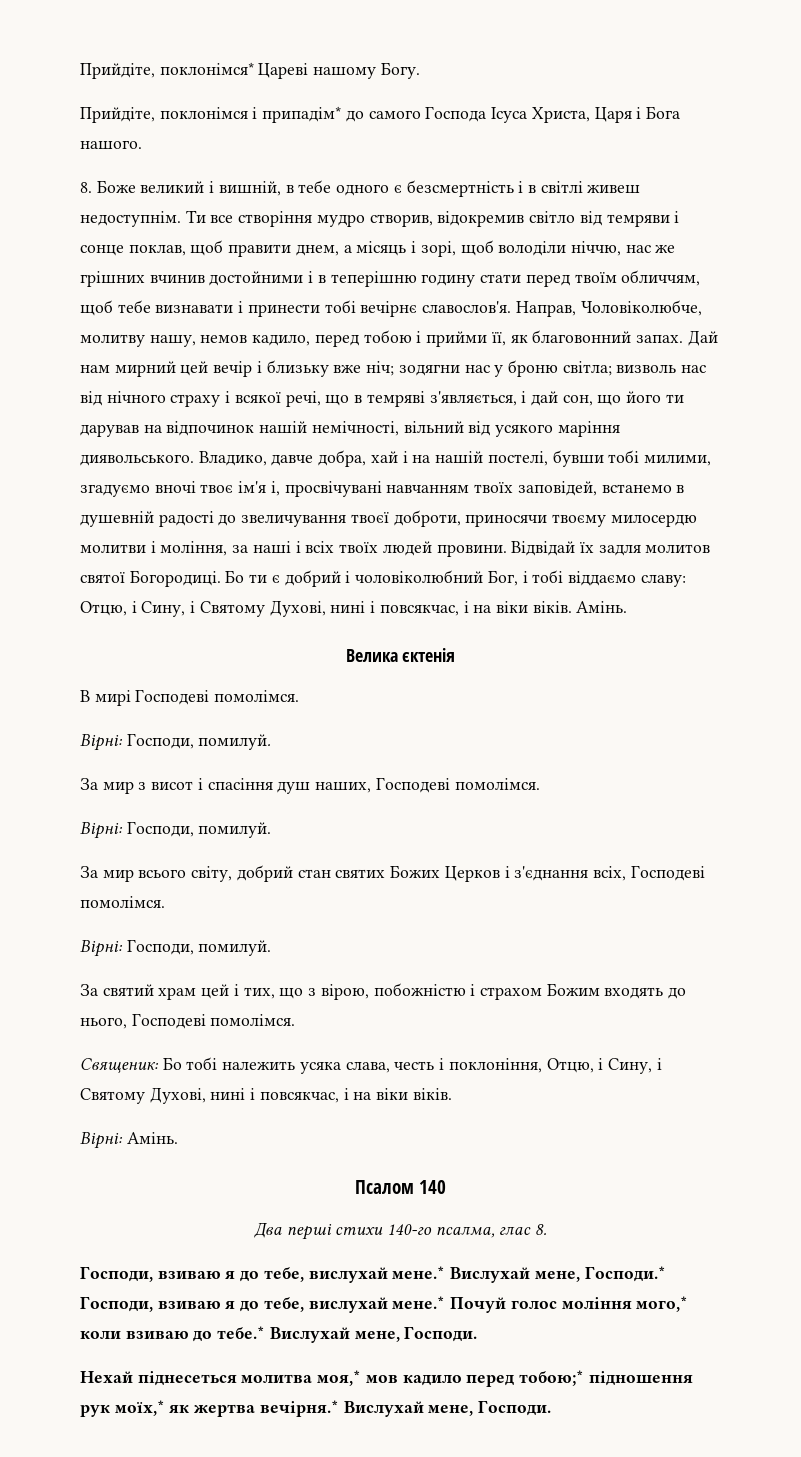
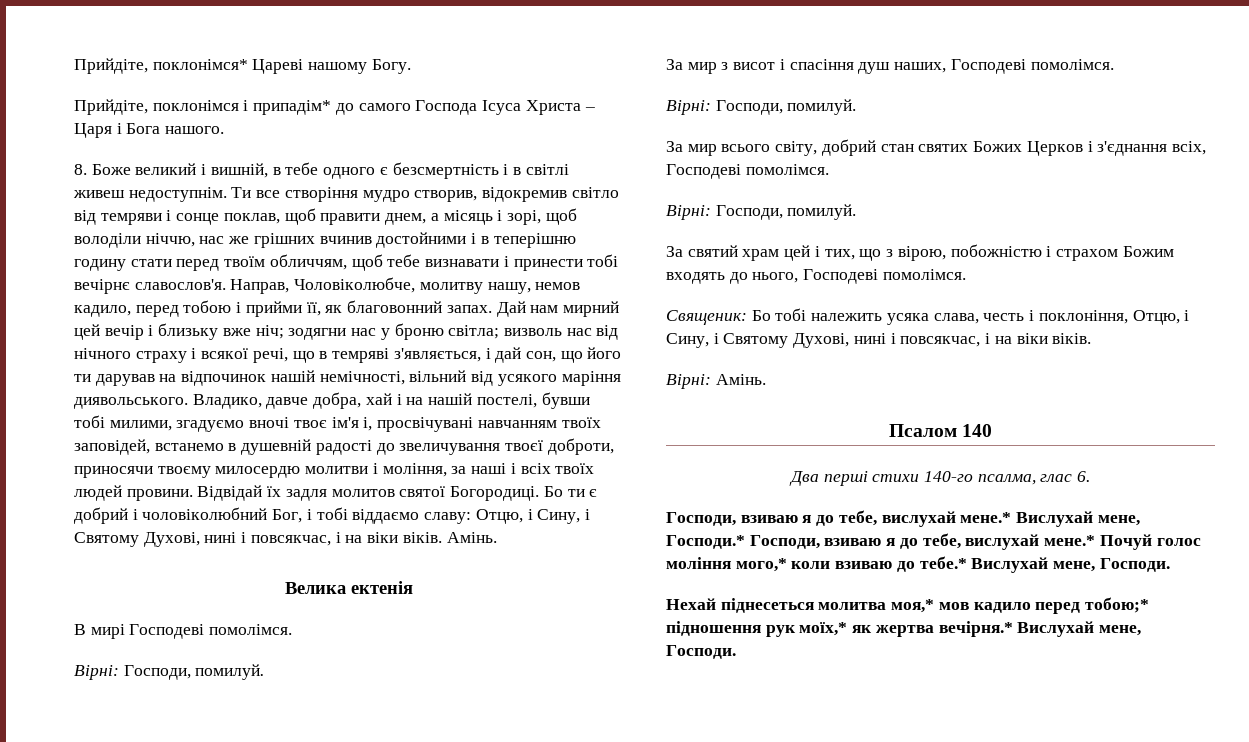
[531,107,590,123] Христа, -> [525,100,595,115] Христа –
[402,648,456,662] єктенія -> [350,581,413,594] ектенія
[535,1224,548,1235] 8. -> [1077,471,1091,482] 6.

